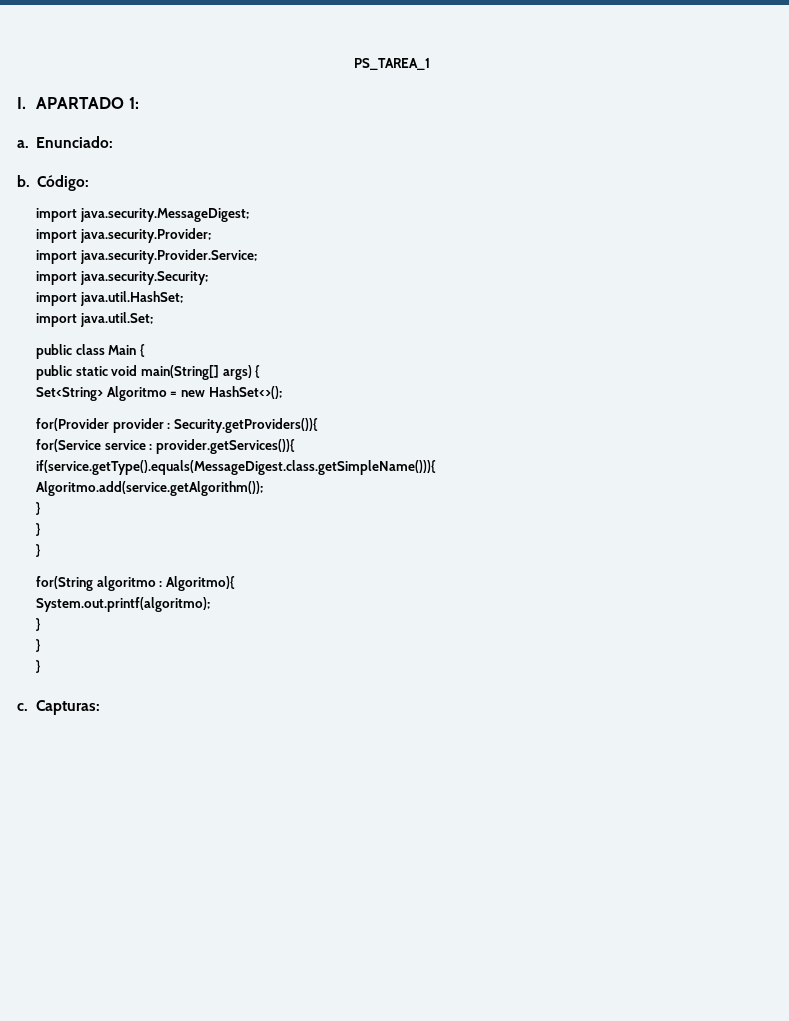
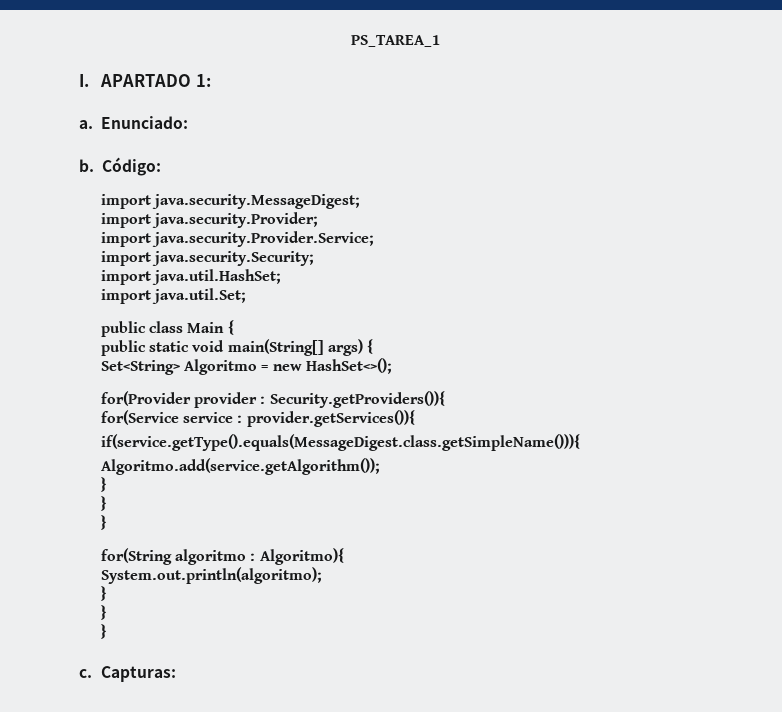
[36,597,211,612] System.out.printf(algoritmo); -> [101,567,323,584] System.out.println(algoritmo);

